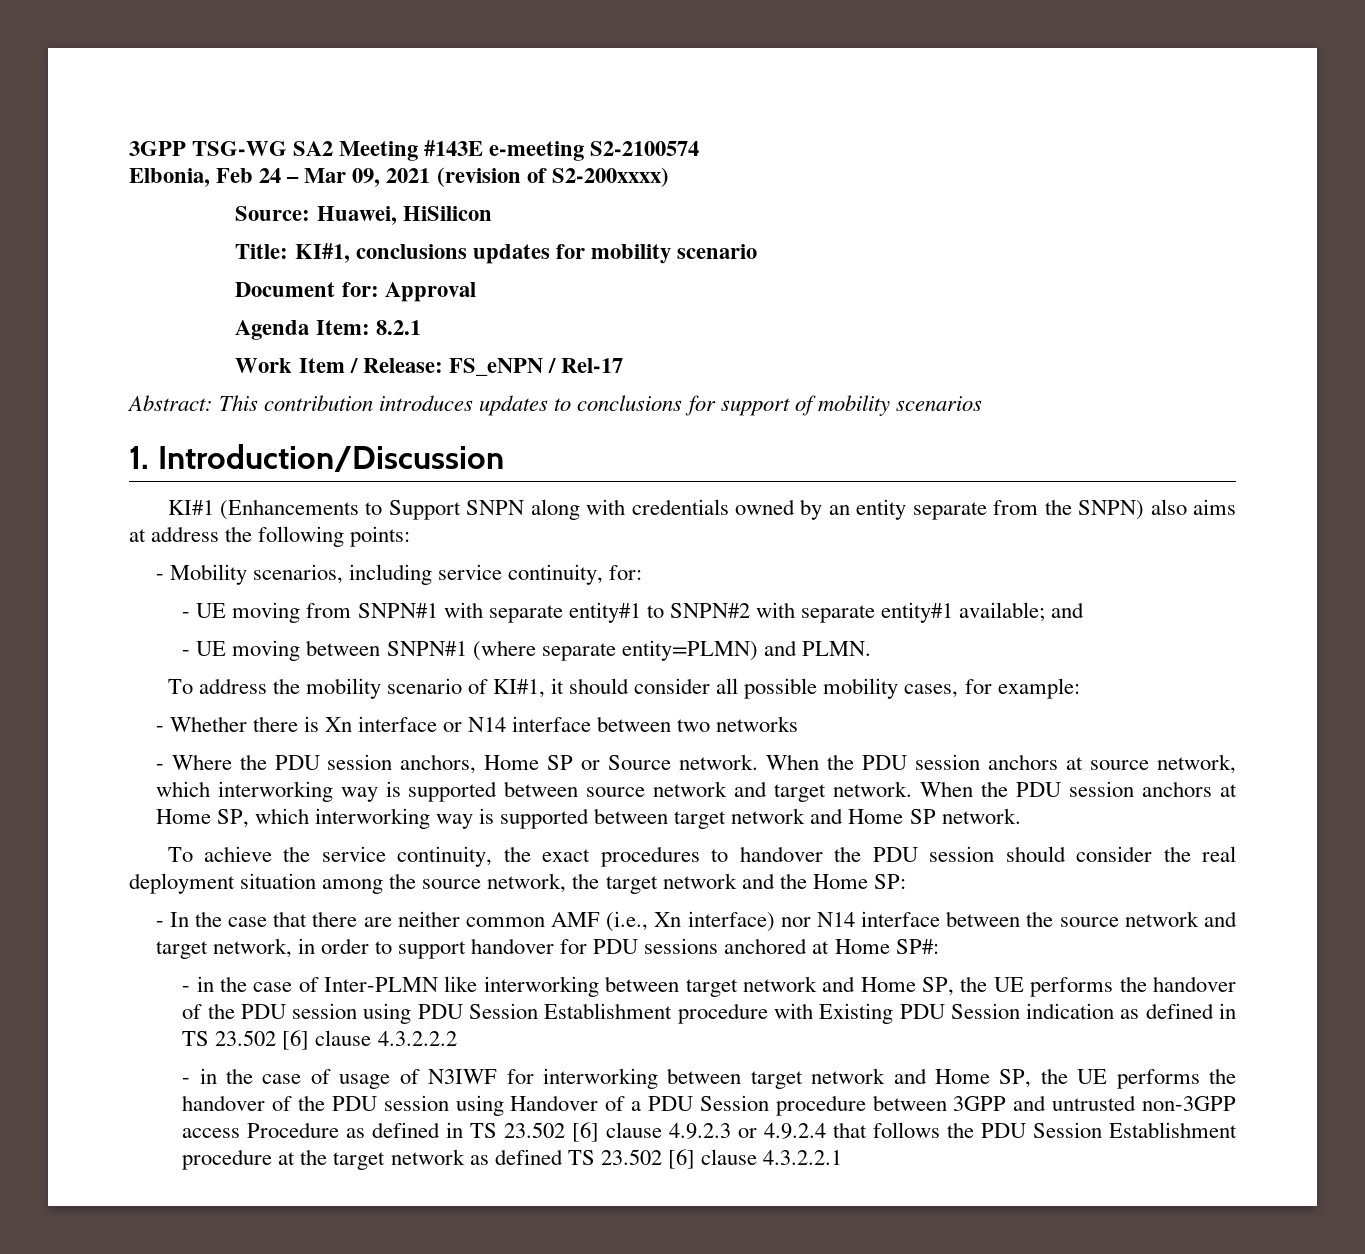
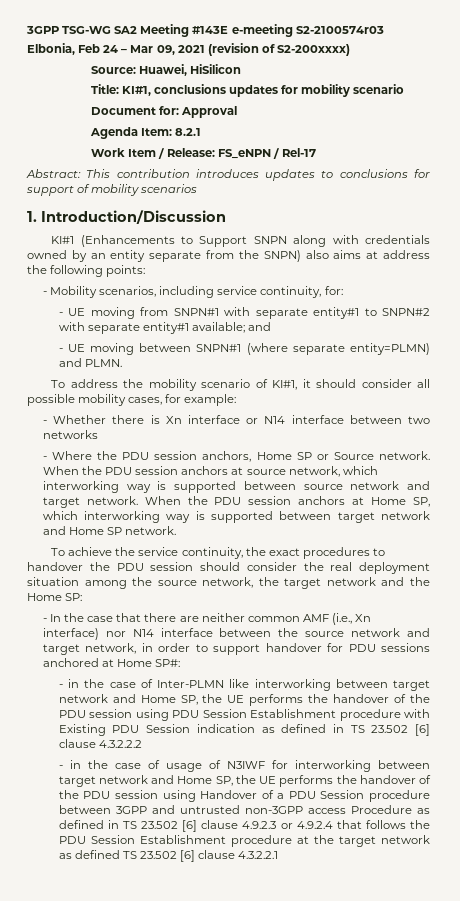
[590,141,700,156] S2-2100574 -> [295,26,384,34] S2-2100574r03

